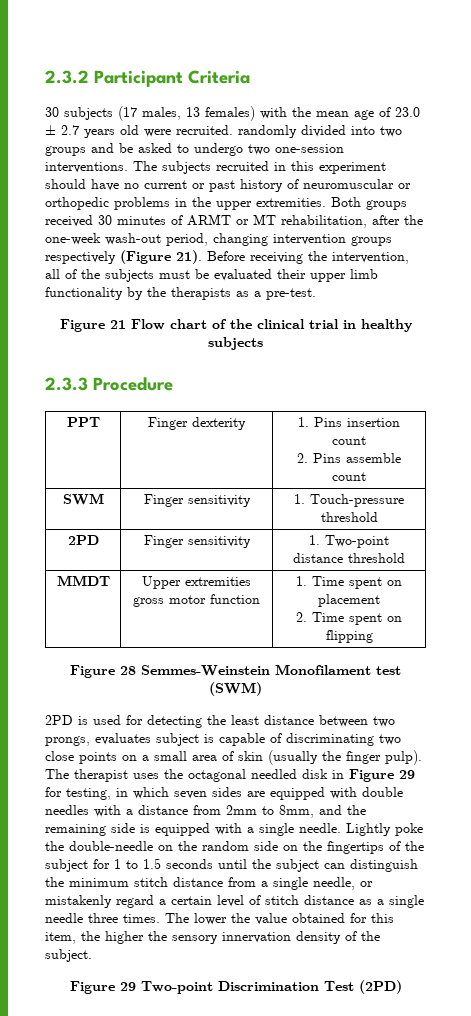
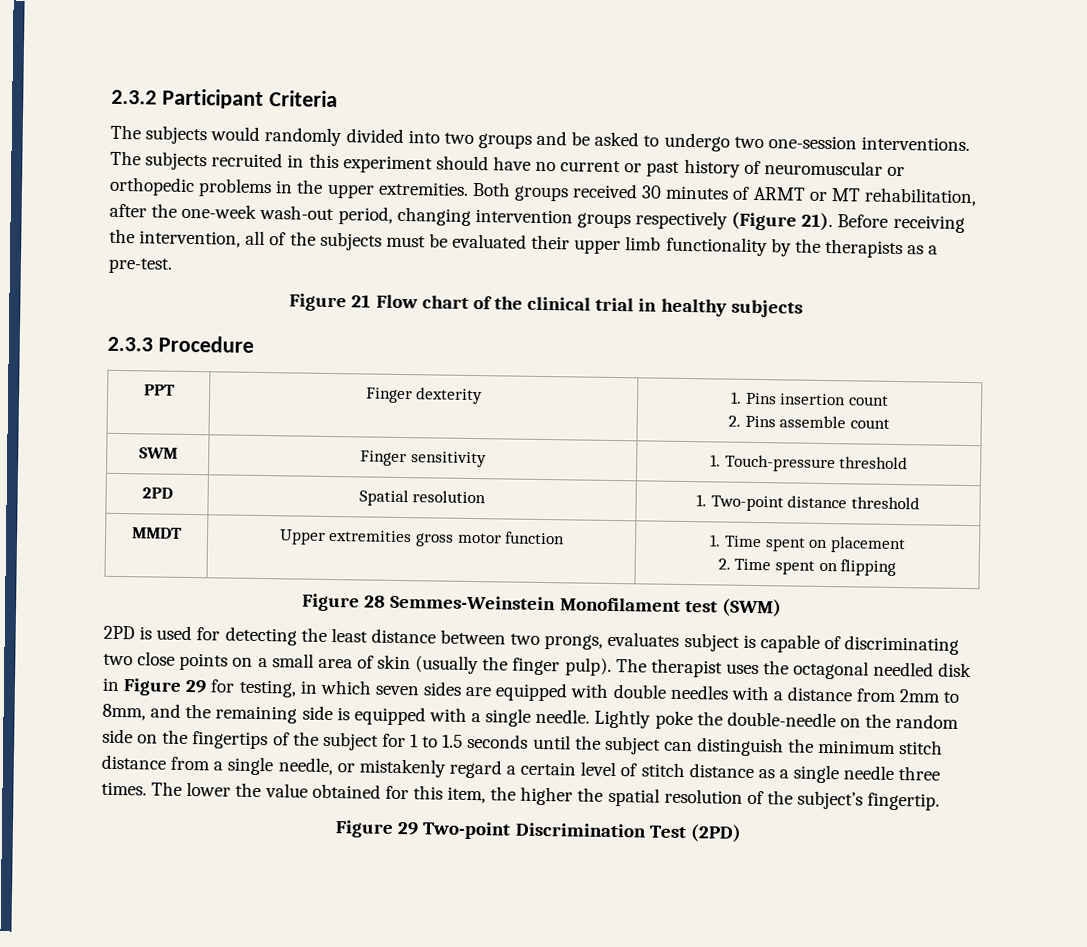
[45,106,420,121] [45,125,233,138] 30 subjects (17 males, 13 females) with the mean age of 23.0 ± 2.7 years old were recruited. -> [110,124,261,145] The subjects would
[143,535,251,548] Finger sensitivity -> [358,489,487,507] Spatial resolution
[172,931,380,944] [45,949,92,962] sensory innervation density of the subject. -> [607,787,941,811] spatial resolution of the subject’s fingertip.

